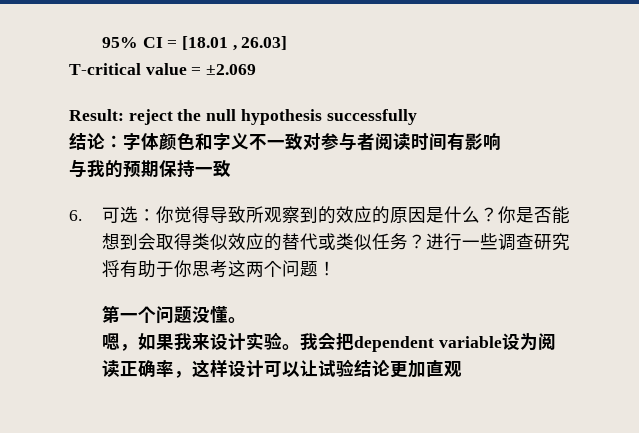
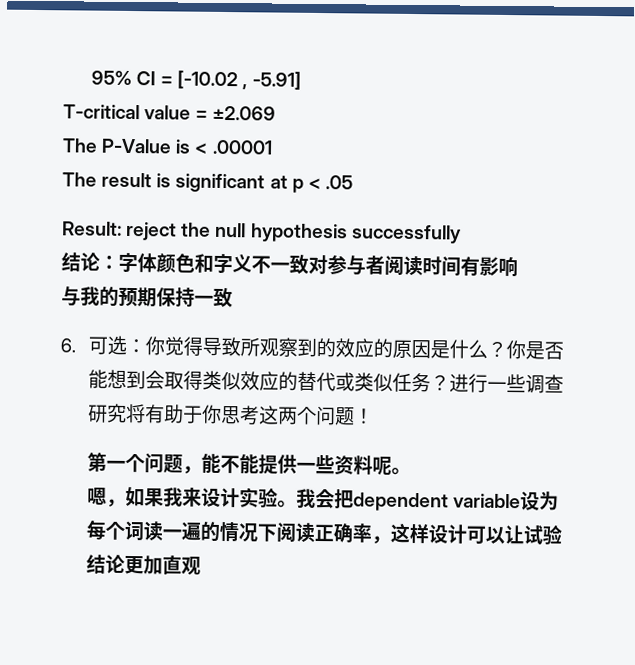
[182,36,288,51] [18.01 , 26.03] -> [177,70,301,90] [-10.02 , -5.91]
(257, 69) none -> [62,138,273,155] [62,172,353,193] // The P-Value is < .00001 // The result is significant at p < .05
[191,305,228,323] 没懂 -> [181,453,392,475] ，能不能提供一些资料呢
(538, 342) none -> [85,519,277,543] 每个词读一遍的情况下

